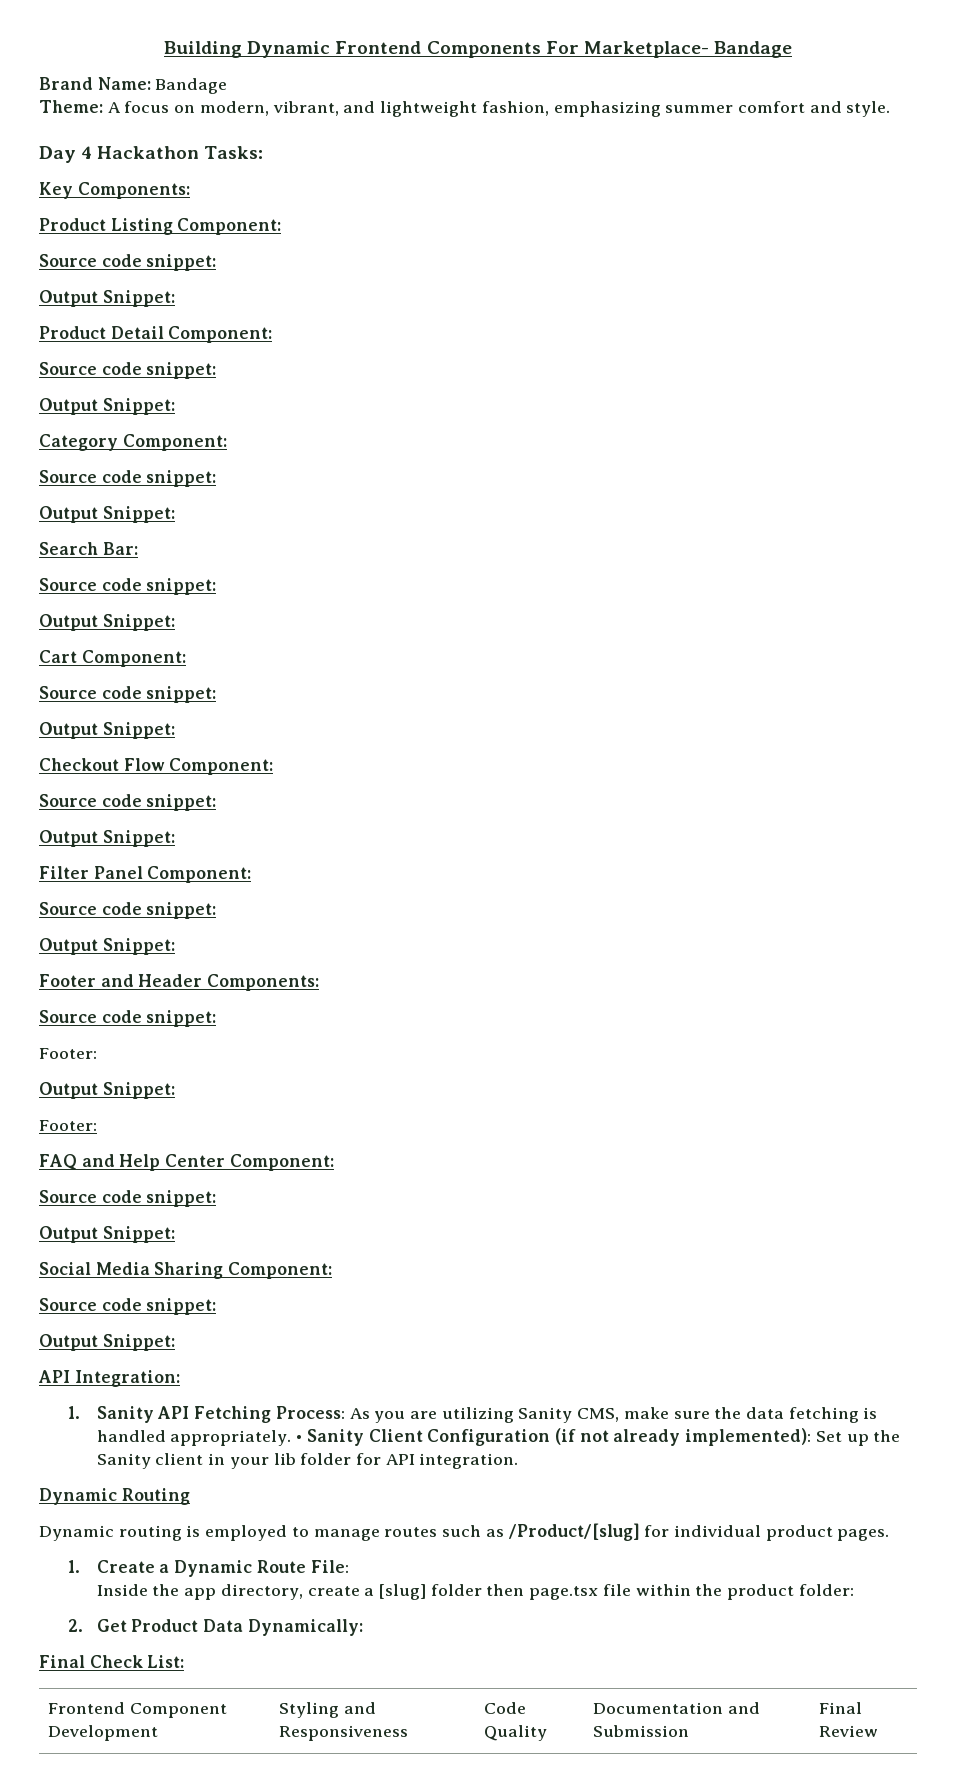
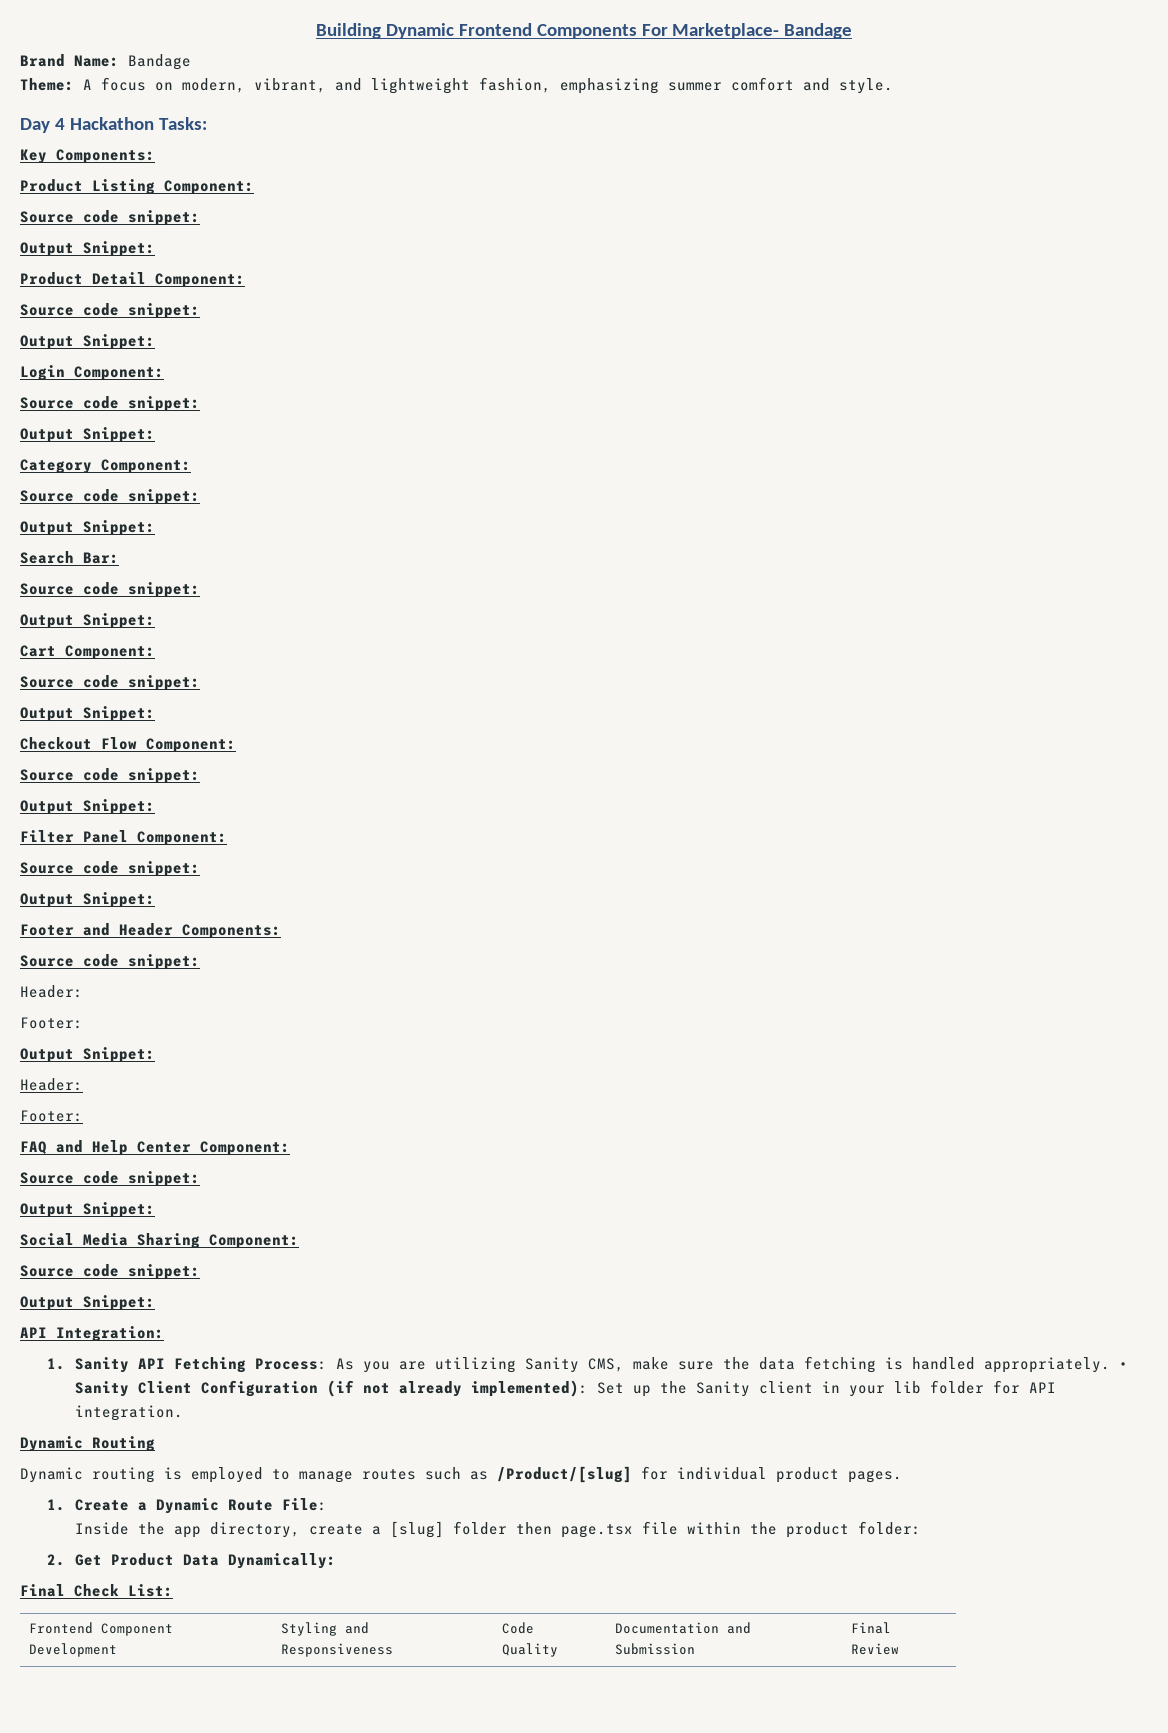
(175, 406) none -> [20,365,164,381] [20,396,200,412] [20,427,155,443] // Login Component: // Source code snippet: // Output Snippet:
(217, 1018) none -> [20,985,83,998] // Header:
(175, 1090) none -> [20,1078,83,1091] // Header:

